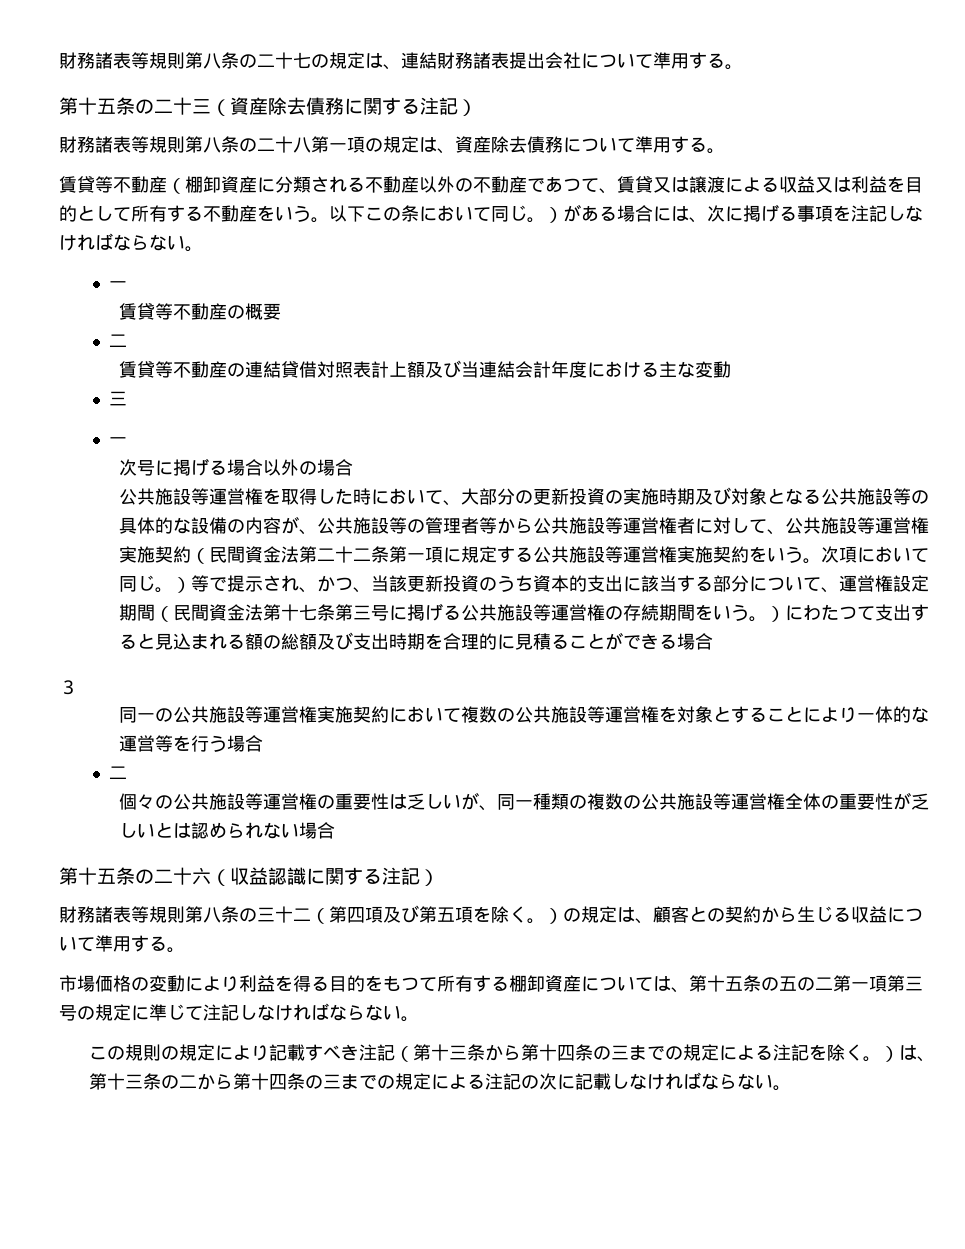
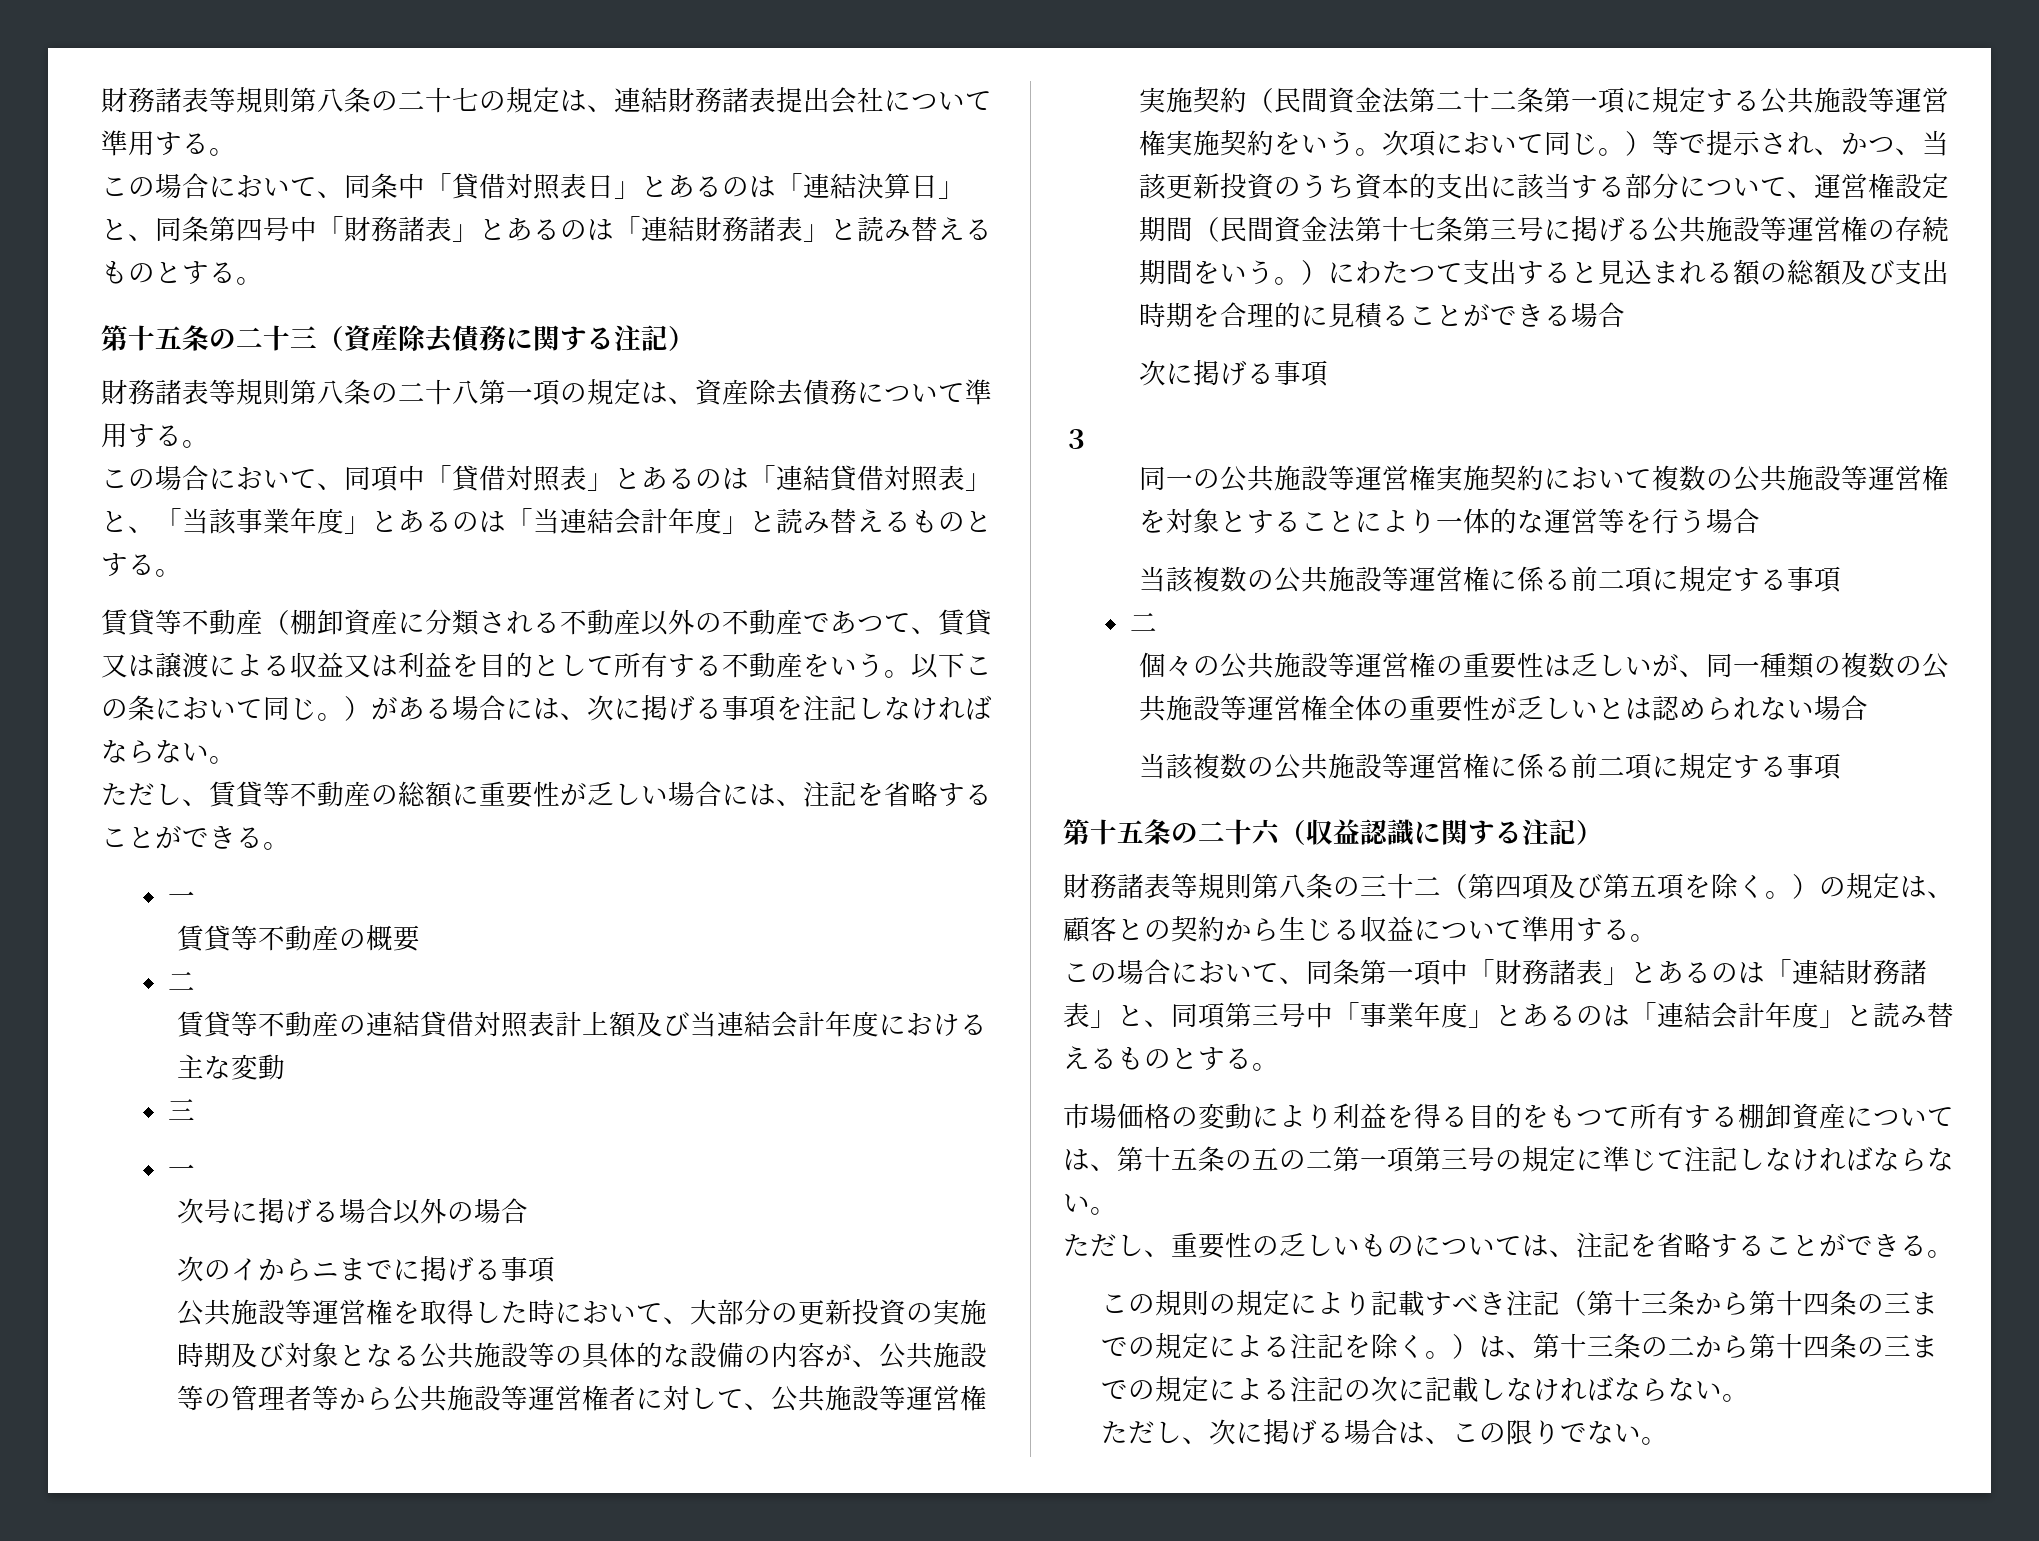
(743, 67) none -> [101,173,965,200] [101,216,992,242] [101,261,263,285] // この場合において、同条中「貸借対照表日」とあるのは「連結決算日」と、同条第四号中「財務諸表」とあるのは「連結財務諸表」と読み替えるものとする。
(725, 151) none -> [101,465,992,492] [101,508,992,535] [101,553,182,577] // この場合において、同項中「貸借対照表」とあるのは「連結貸借対照表」と、「当該事業年度」とあるのは「当連結会計年度」と読み替えるものとする。
(203, 249) none -> [101,781,992,808] [101,826,290,850] // ただし、賃貸等不動産の総額に重要性が乏しい場合には、注記を省略することができる。
(354, 467) none -> [177,1256,556,1283] // 次のイからニまでに掲げる事項
(714, 641) none -> [1139,360,1329,387] // 次に掲げる事項
(264, 743) none -> [1139,566,1842,593] // 当該複数の公共施設等運営権に係る前二項に規定する事項
(336, 830) none -> [1139,753,1842,780] // 当該複数の公共施設等運営権に係る前二項に規定する事項
(185, 950) none -> [1063,959,1927,986] [1063,1002,1954,1029] [1063,1046,1279,1071] // この場合において、同条第一項中「財務諸表」とあるのは「連結財務諸表」と、同項第三号中「事業年度」とあるのは「連結会計年度」と読み替えるものとする。
(419, 1019) none -> [1063,1232,1954,1259] // ただし、重要性の乏しいものについては、注記を省略することができる。
(792, 1088) none -> [1101,1419,1669,1445] // ただし、次に掲げる場合は、この限りでない。

